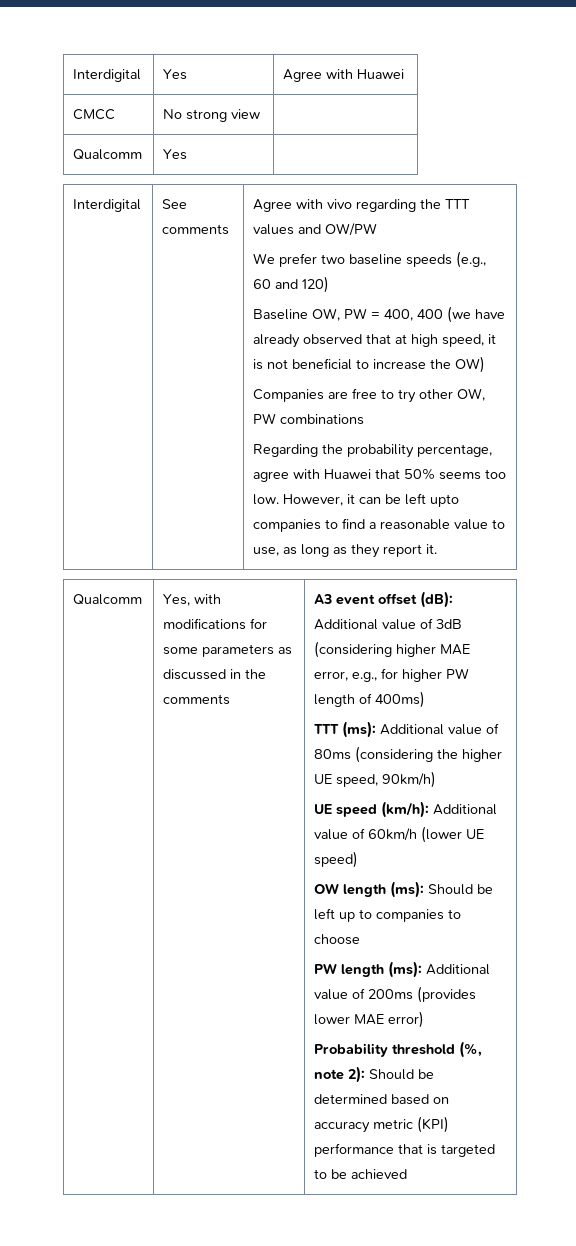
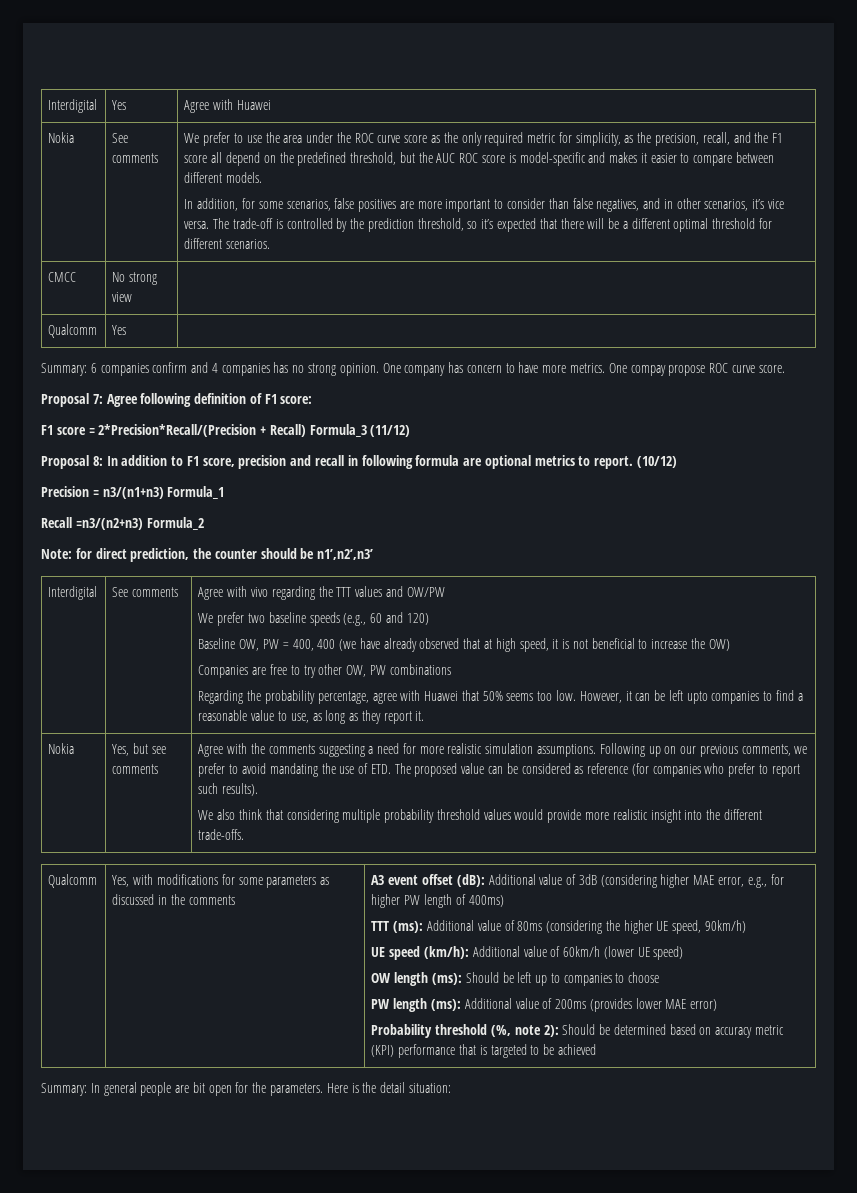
(405, 74) none -> [48,132,75,143] [112,133,129,143] [112,153,159,163] [184,132,784,146] [184,152,774,166] [184,172,263,183] [184,198,784,212] [184,218,772,232] [184,238,271,249] // Nokia | See comments | We prefer to use the area under the ROC curve score as the only required metric for simplicity, as the precision, recall, and the F1 score all depend on the predefined threshold, but the AUC ROC score is model-specific and makes it easier to compare between different models. // In addition, for some scenarios, false positives are more important to consider than false negatives, and in other scenarios, it’s vice versa. The trade-off is controlled by the prediction threshold, so it’s expected that there will be a different optimal threshold for different scenarios.
(188, 154) none -> [41,362,785,376] [41,393,313,407] [41,424,411,437] [41,455,678,469] [41,486,225,499] [41,517,204,530] [41,548,374,562] // Summary: 6 companies confirm and 4 companies has no strong opinion. One company has concern to have more metrics. One compay propose ROC curve score. // Proposal 7: Agree following definition of F1 score: // F1 score = 2*Precision*Recall/(Precision + Recall) Formula_3 (11/12) // Proposal 8: In addition to F1 score, precision and recall in following formula are optional metrics to report. (10/12) // Precision = n3/(n1+n3) Formula_1 // Recall =n3/(n2+n3) Formula_2 // Note: for direct prediction, the counter should be n1’,n2’,n3’
(438, 549) none -> [48,743,75,754] [112,743,166,756] [112,764,159,774] [198,743,808,757] [198,763,800,777] [198,783,259,796] [198,809,762,823] [198,829,245,840] // Nokia | Yes, but see comments | Agree with the comments suggesting a need for more realistic simulation assumptions. Following up on our previous comments, we prefer to avoid mandating the use of ETD. The proposed value can be considered as reference (for companies who prefer to report such results). // We also think that considering multiple probability threshold values would provide more realistic insight into the different trade-offs.
(408, 1174) none -> [41,1082,451,1096] // Summary: In general people are bit open for the parameters. Here is the detail situation:

